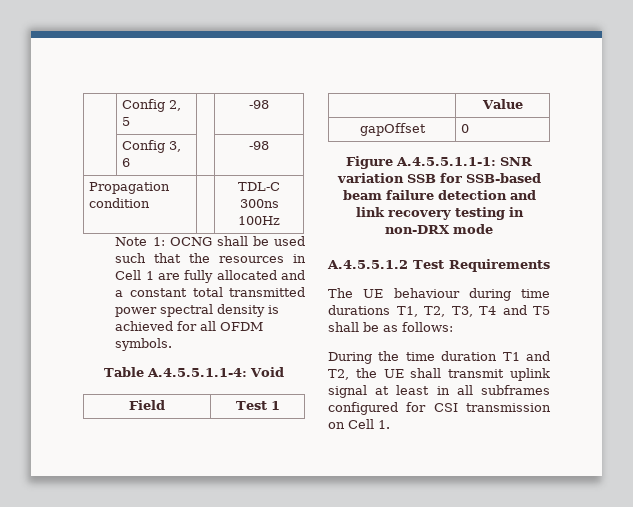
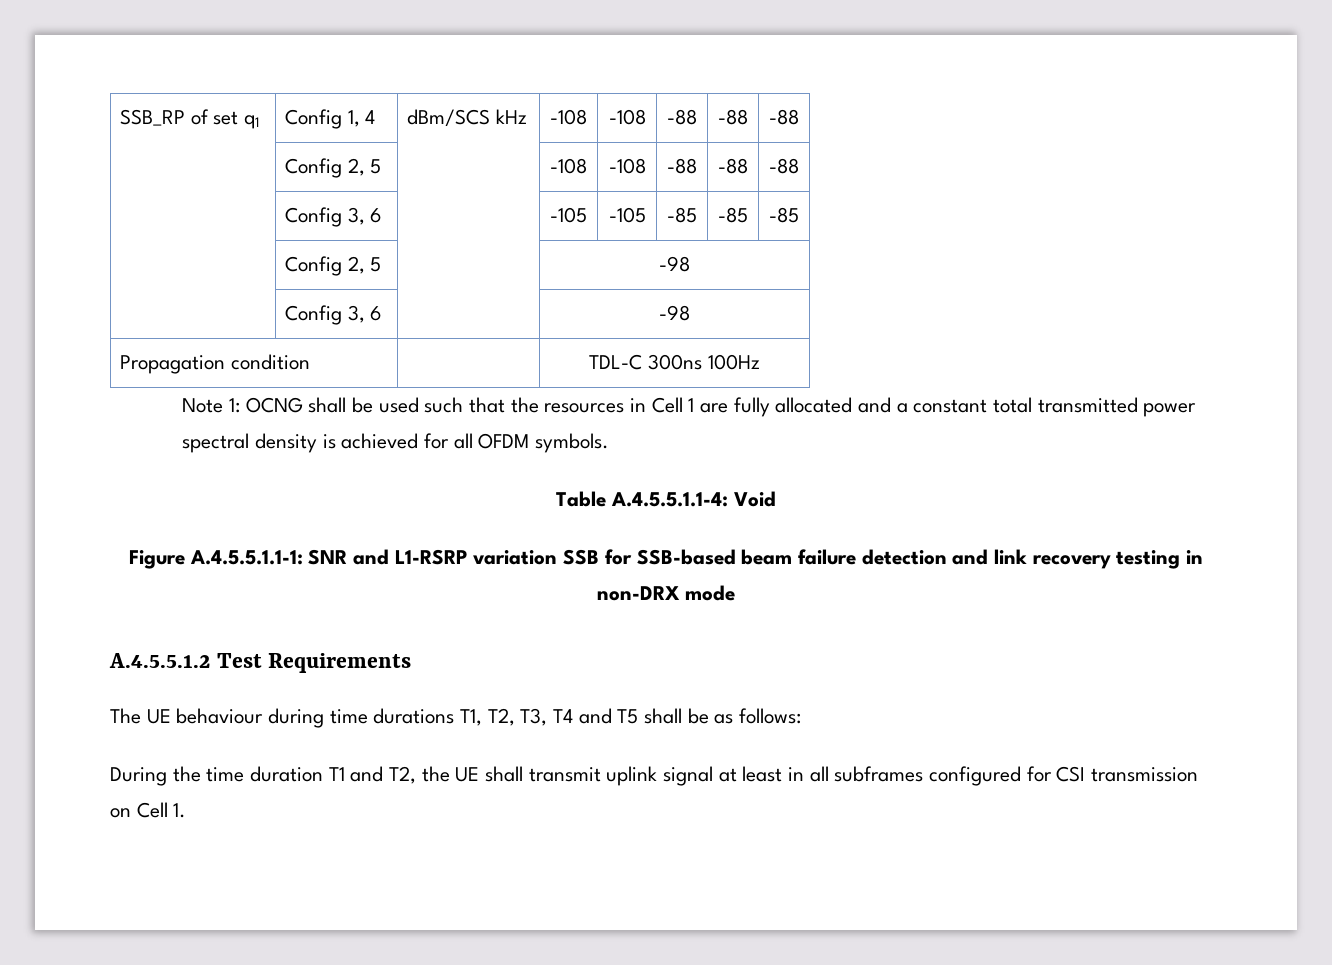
(121, 105) none -> [120,109,260,129] [285,109,376,129] [407,109,527,127] [550,109,587,125] [608,109,646,125] [667,109,697,125] [718,109,748,125] [769,109,799,125] [285,158,382,178] [550,158,587,174] [608,158,646,174] [667,158,697,174] [718,158,748,174] [769,158,799,174] [285,207,383,227] [550,207,587,223] [608,207,646,223] [667,207,697,223] [718,207,748,223] [769,207,799,223] SSB_RP of set q1 | Config 1, 4 | dBm/SCS kHz | -108 | -108 | -88 | -88 | -88 // | Config 2, 5 | | -108 | -108 | -88 | -88 | -88 // | Config 3, 6 | | -105 | -105 | -85 | -85 | -85 //
[129,400,165,410] [235,401,280,410] [481,99,523,109] [359,123,426,136] [460,124,469,133] // Field | Test 1 // | Value // gapOffset | 0 -> (776, 499) none
(532, 161) none -> [353,549,468,565] and L1-RSRP

